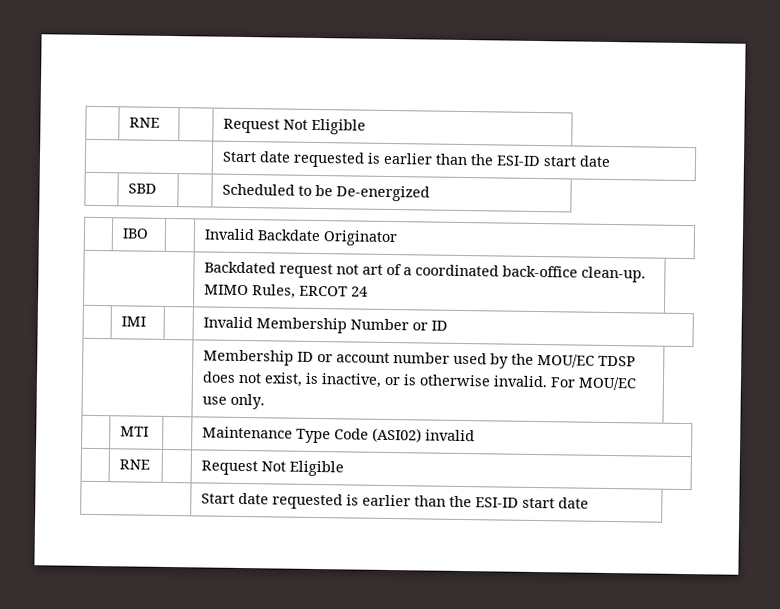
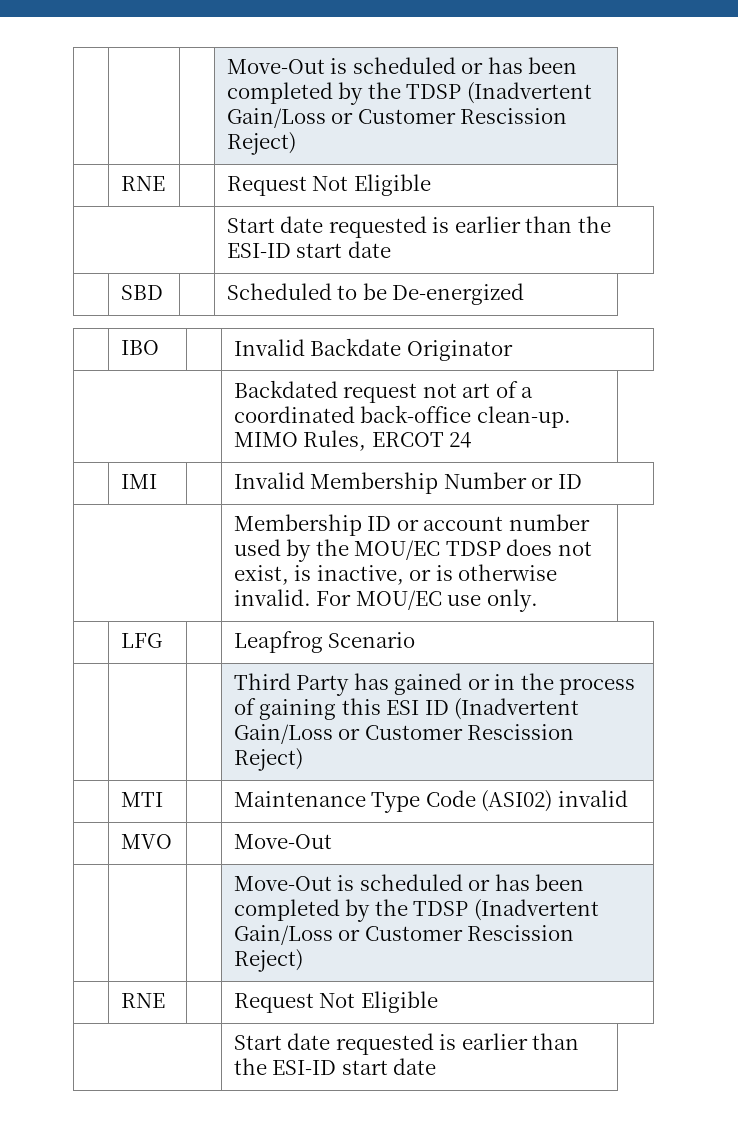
(128, 122) | -> [226,57,578,74] [226,82,592,105] [226,108,568,128] [226,132,296,155] | | | Move-Out is scheduled or has been completed by the TDSP (Inadvertent Gain/Loss or Customer Rescission Reject) // |
(265, 401) none -> [120,633,162,648] [233,631,416,653] [233,673,636,696] [233,698,580,720] [233,724,575,744] [233,748,303,771] // | LFG | | Leapfrog Scenario // | | | Third Party has gained or in the process of gaining this ESI ID (Inadvertent Gain/Loss or Customer Rescission Reject)
(475, 435) none -> [120,834,172,849] [233,834,332,849] [233,874,585,891] [233,899,599,922] [233,925,575,945] [233,949,303,972] // | MVO | | Move-Out // | | | Move-Out is scheduled or has been completed by the TDSP (Inadvertent Gain/Loss or Customer Rescission Reject)

